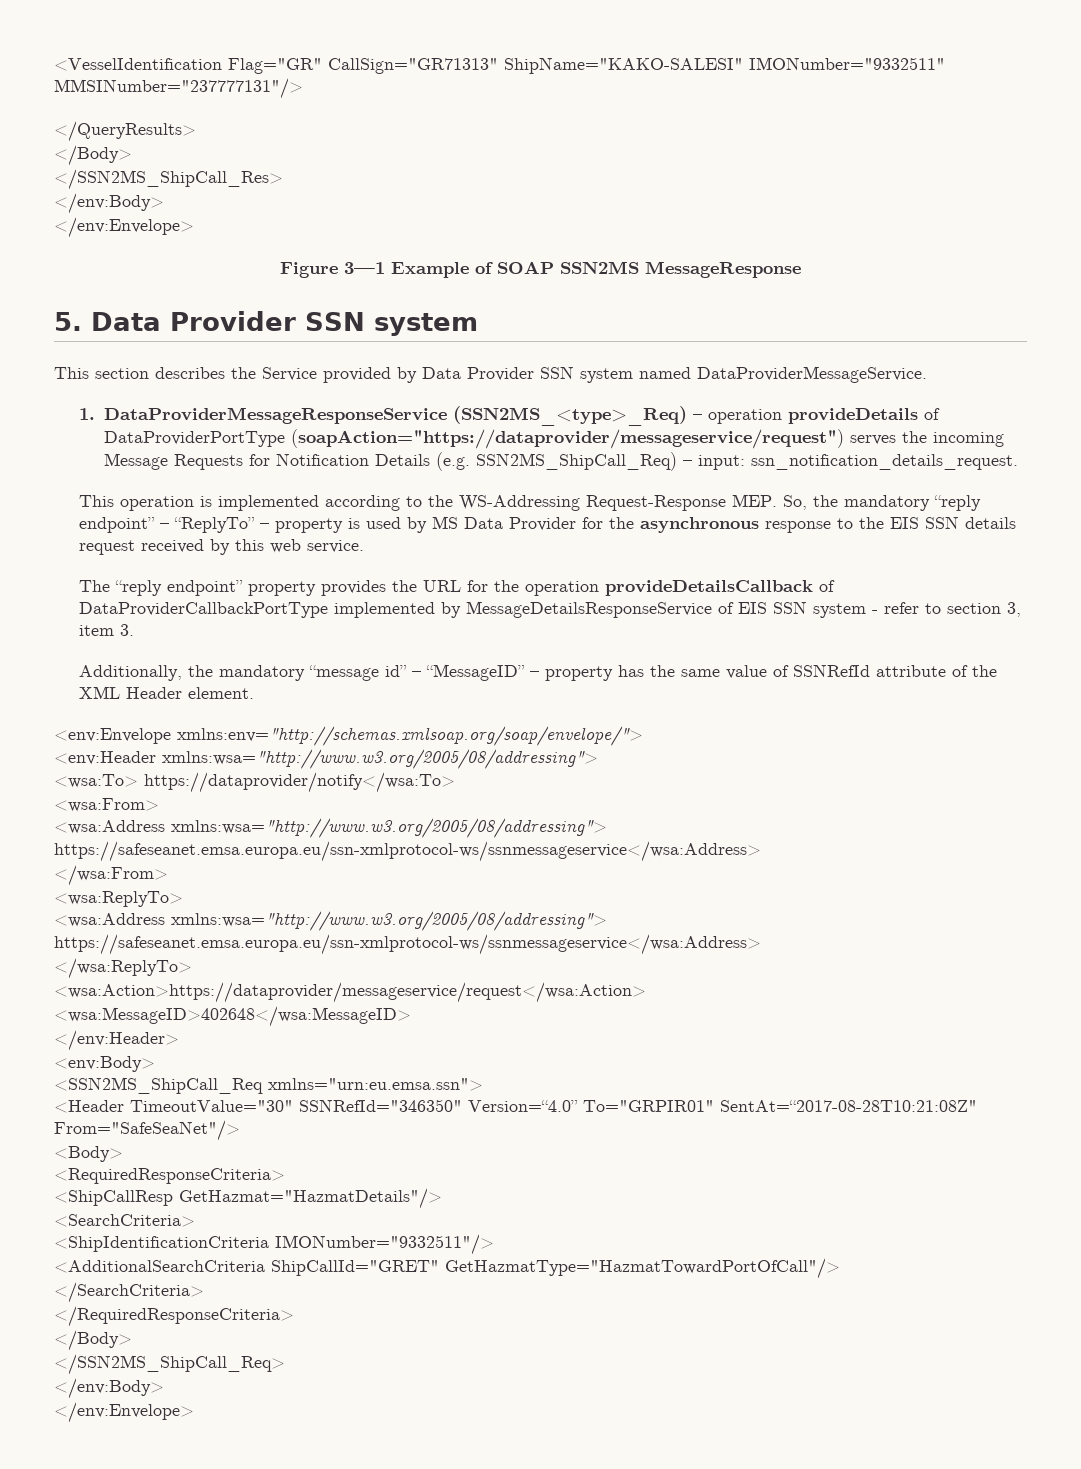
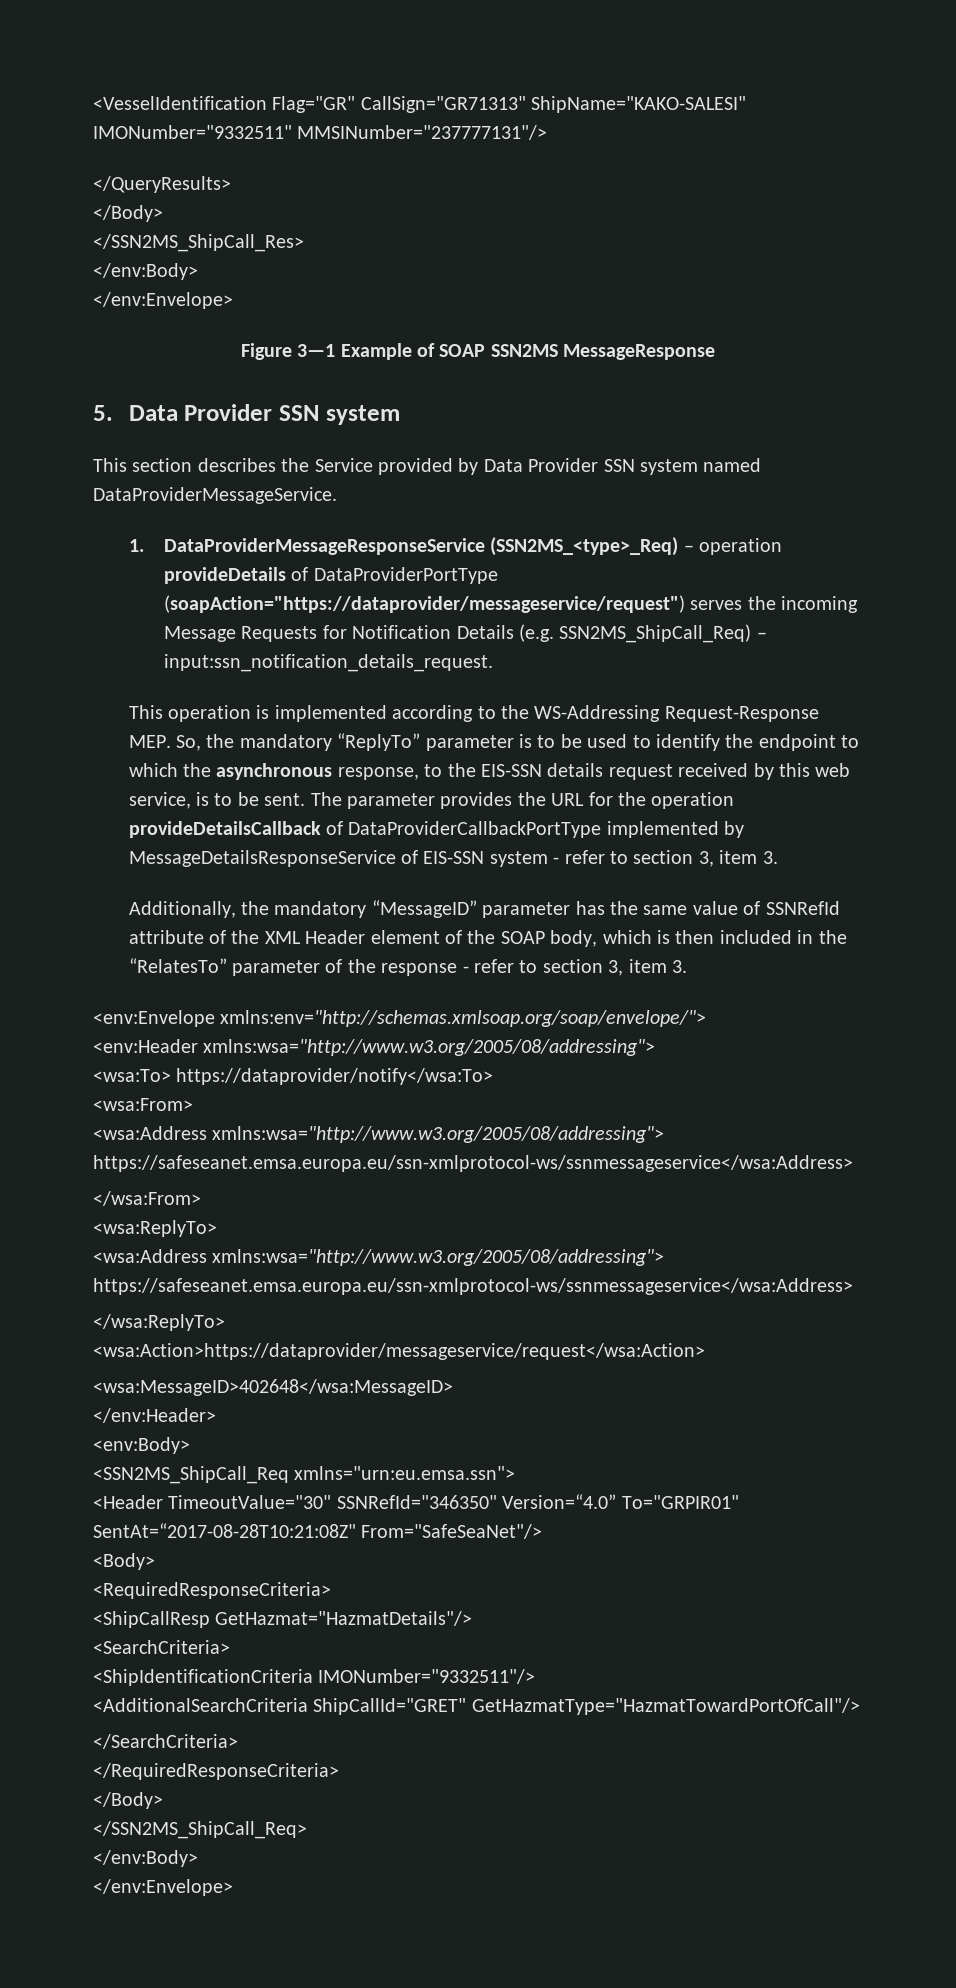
[697,454,1018,470] input: ssn_notification_details_request. -> [164,654,494,672] input:ssn_notification_details_request.
[933,495,981,511] [78,516,603,533] “reply endpoint” – “ReplyTo” – property is used by MS Data Provider for -> [337,733,860,751] [128,763,178,777] “ReplyTo” parameter is to be used to identify the endpoint to which
[764,516,959,533] response to the EIS SSN -> [337,763,542,780] response, to the EIS-SSN
[306,540,364,553] [78,580,316,596] service. // The “reply endpoint” property -> [128,792,435,809] service, is to be sent. The parameter
[737,601,807,614] EIS SSN -> [423,851,485,864] EIS-SSN
[308,664,613,681] “message id” – “MessageID” – property -> [371,900,571,918] “MessageID” parameter
[187,687,254,699] element. -> [370,930,847,947] [128,958,687,976] element of the SOAP body, which is then included in the “RelatesTo” parameter of the response - refer to section 3, item 3.

